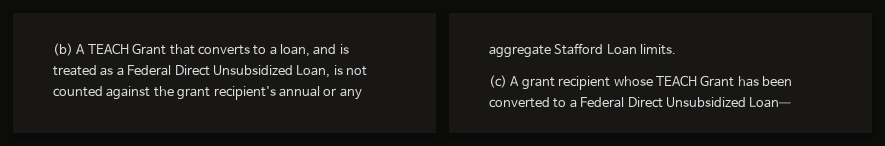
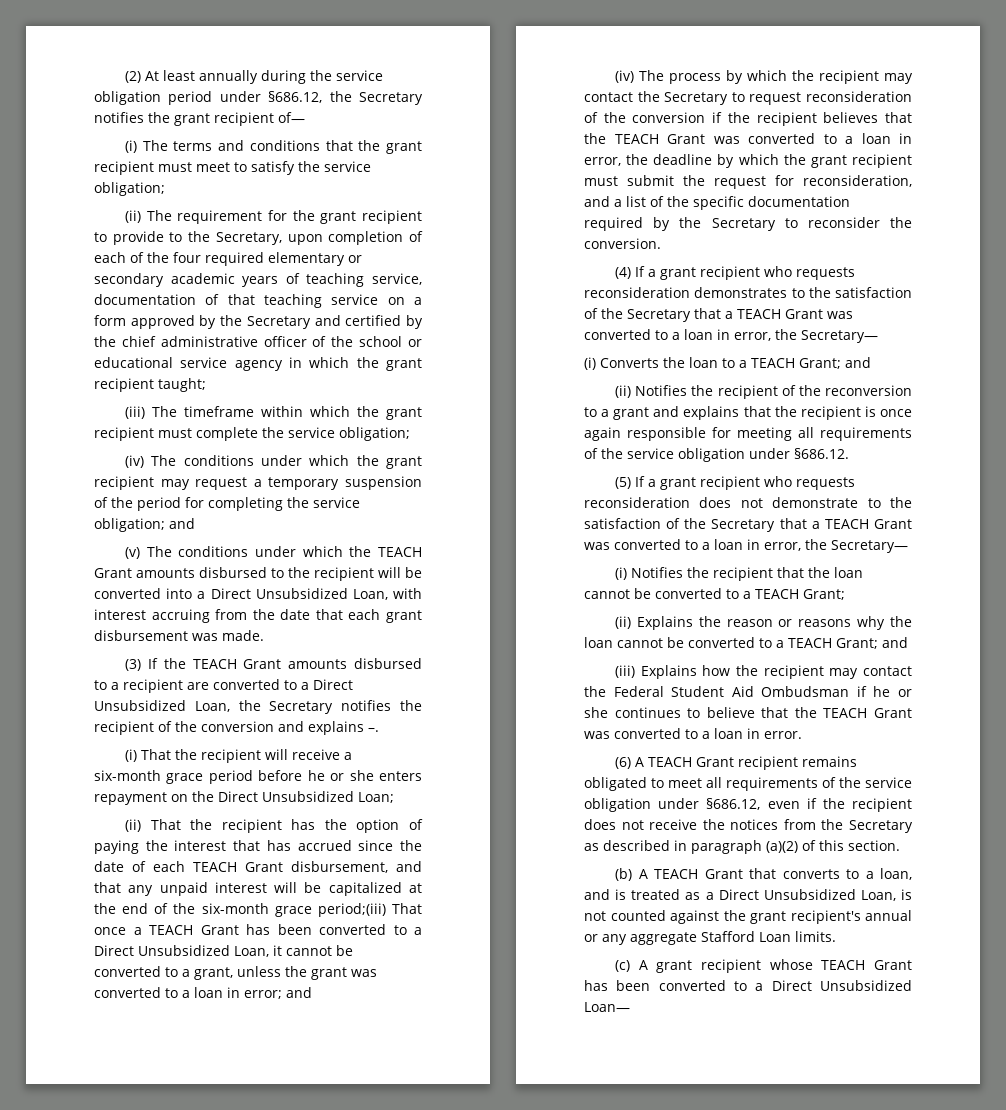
(53, 49) none -> [125,70,384,84] [94,91,423,105] [94,112,305,126] [125,140,422,154] [94,161,371,175] [94,182,165,196] [125,210,422,224] [94,231,423,245] [94,252,362,266] [94,273,422,287] [94,294,422,308] [94,315,424,329] [94,336,422,347] [94,357,422,371] [94,378,206,392] [125,406,422,420] [94,427,410,441] [125,455,422,469] [94,476,422,490] [94,497,360,511] [94,518,195,532] [125,546,422,559] [94,567,422,581] [94,588,422,600] [94,609,422,623] [94,630,264,641] [125,658,422,671] [94,679,353,693] [94,700,423,714] [94,721,379,735] [125,749,353,763] [94,770,422,784] [94,791,394,805] [125,819,423,833] [94,840,423,854] [94,861,422,873] [94,882,422,896] [94,903,422,917] [94,924,422,935] [94,945,353,957] [94,966,377,980] [94,987,312,999] [615,70,913,84] [584,91,912,105] [584,112,912,126] [584,133,912,144] [584,154,912,168] [584,175,912,189] [584,196,850,210] [584,217,912,231] [584,238,661,249] [615,266,856,280] [584,287,912,298] [584,308,853,322] [584,329,878,343] [584,357,871,370] [615,385,912,399] [584,406,912,420] [584,427,912,441] [584,448,849,462] [615,476,856,490] [584,497,912,508] [584,518,912,532] [584,539,908,553] [615,567,864,581] [584,588,845,600] [615,616,912,630] [584,637,908,649] [615,665,912,679] [584,686,912,697] [584,707,912,718] [584,728,802,739] [615,756,858,770] [584,777,912,791] [584,798,912,812] [584,819,913,833] [584,840,900,854] (2) At least annually during the service obligation period under §686.12, the Secretary notifies the grant recipient of— // (i) The terms and conditions that the grant recipient must meet to satisfy the service obligation; // (ii) The requirement for the grant recipient to provide to the Secretary, upon completion of each of the four required elementary or secondary academic years of teaching service, documentation of that teaching service on a form approved by the Secretary and certified by the chief administrative officer of the school or educational service agency in which the grant recipient taught; // (iii) The timeframe within which the grant recipient must complete the service obligation; // (iv) The conditions under which the grant recipient may request a temporary suspension of the period for completing the service obligation; and // (v) The conditions under which the TEACH Grant amounts disbursed to the recipient will be converted into a Direct Unsubsidized Loan, with interest accruing from the date that each grant disbursement was made. // (3) If the TEACH Grant amounts disbursed to a recipient are converted to a Direct Unsubsidized Loan, the Secretary notifies the recipient of the conversion and explains –. // (i) That the recipient will receive a six-month grace period before he or she enters repayment on the Direct Unsubsidized Loan; // (ii) That the recipient has the option of paying the interest that has accrued since the date of each TEACH Grant disbursement, and that any unpaid interest will be capitalized at the end of the six-month grace period;(iii) That once a TEACH Grant has been converted to a Direct Unsubsidized Loan, it cannot be converted to a grant, unless the grant was converted to a loan in error; and // (iv) The process by which the recipient may contact the Secretary to request reconsideration of the conversion if the recipient believes that the TEACH Grant was converted to a loan in error, the deadline by which the grant recipient must submit the request for reconsideration, and a list of the specific documentation required by the Secretary to reconsider the conversion. // (4) If a grant recipient who requests reconsideration demonstrates to the satisfaction of the Secretary that a TEACH Grant was converted to a loan in error, the Secretary— // (i) Converts the loan to a TEACH Grant; and // (ii) Notifies the recipient of the reconversion to a grant and explains that the recipient is once again responsible for meeting all requirements of the service obligation under §686.12. // (5) If a grant recipient who requests reconsideration does not demonstrate to the satisfaction of the Secretary that a TEACH Grant was converted to a loan in error, the Secretary— // (i) Notifies the recipient that the loan cannot be converted to a TEACH Grant; // (ii) Explains the reason or reasons why the loan cannot be converted to a TEACH Grant; and // (iii) Explains how the recipient may contact the Federal Student Aid Ombudsman if he or she continues to believe that the TEACH Grant was converted to a loan in error. // (6) A TEACH Grant recipient remains obligated to meet all requirements of the service obligation under §686.12, even if the recipient does not receive the notices from the Secretary as described in paragraph (a)(2) of this section. //
[127,65,172,76] Federal -> (714, 896) none
[580,97,625,108] Federal -> (764, 987) none

